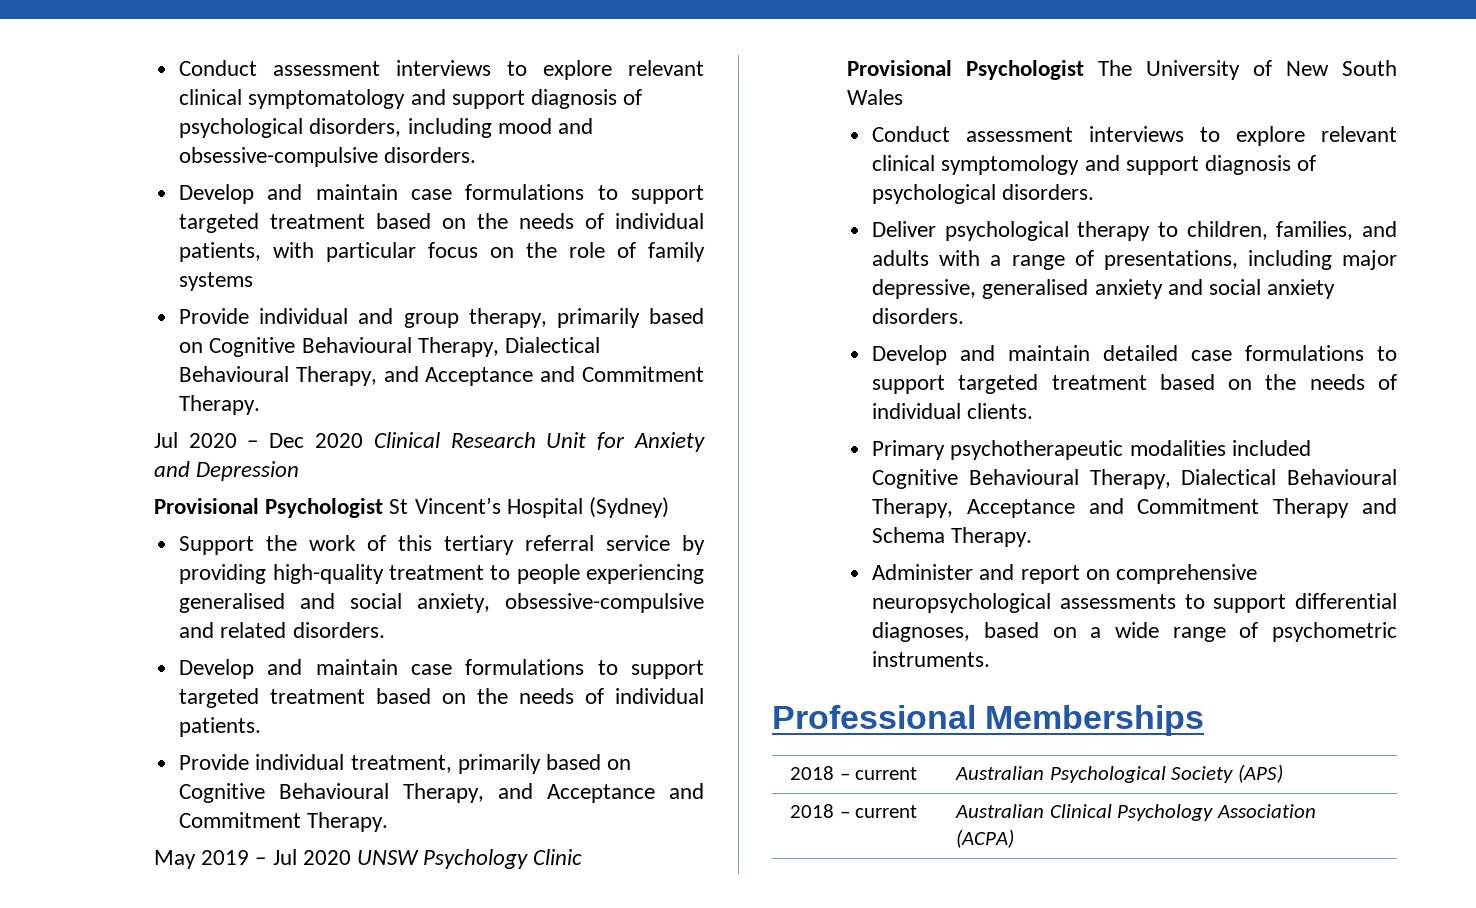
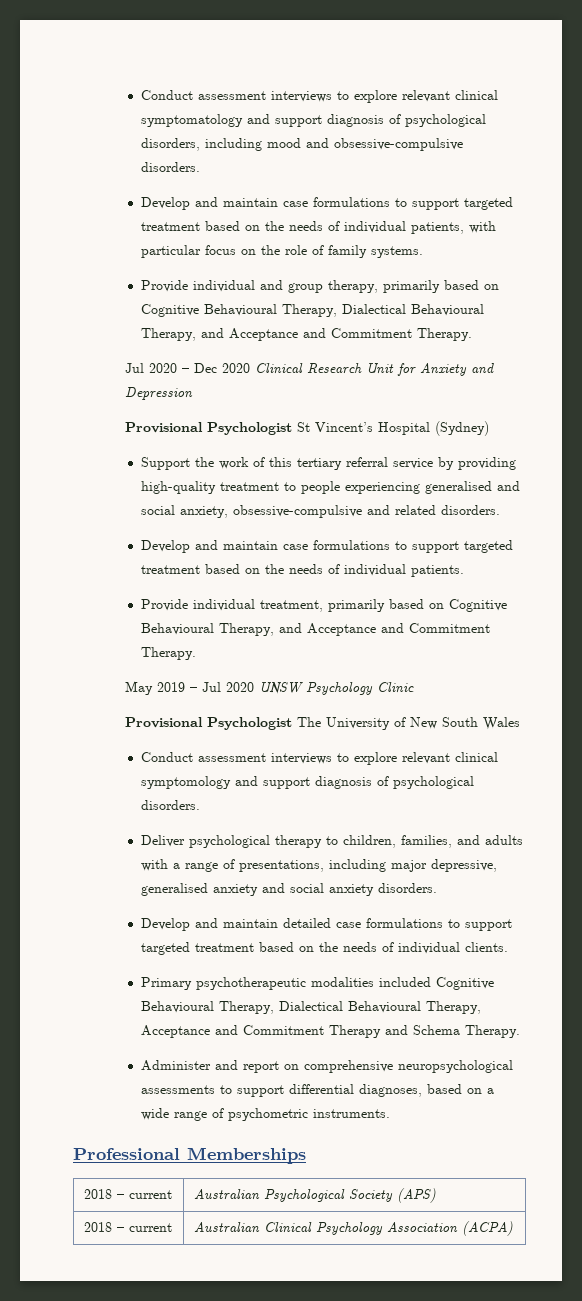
[179,272,254,291] systems -> [370,246,423,258] systems.

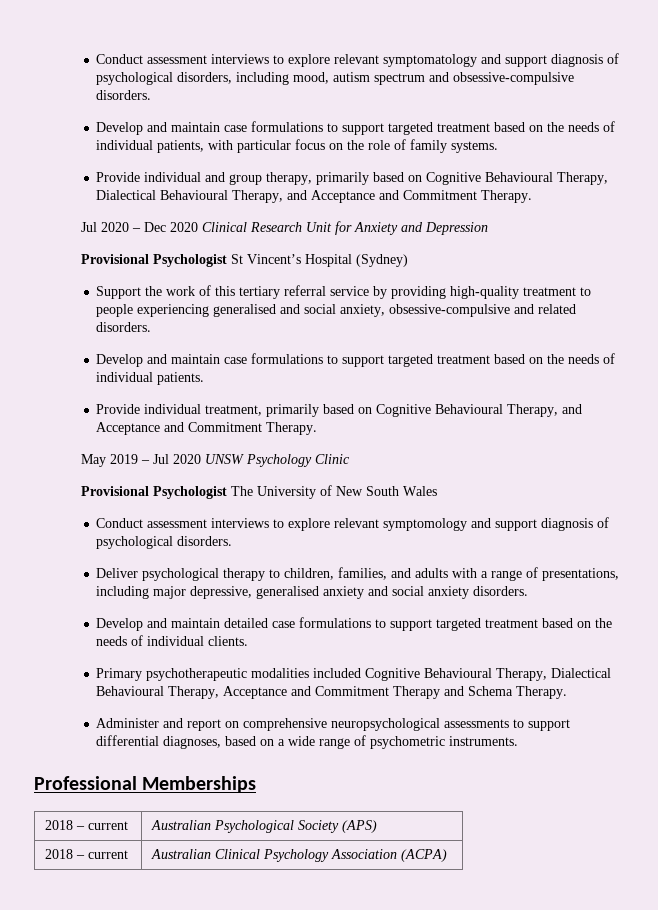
[140,90,498,103] Conduct assessment interviews to explore relevant clinical -> [96,54,380,67] Conduct assessment interviews to explore relevant
[266,138,301,148] mood -> [293,72,426,85] mood, autism spectrum
[454,752,498,762] clinical -> (380, 523) none

